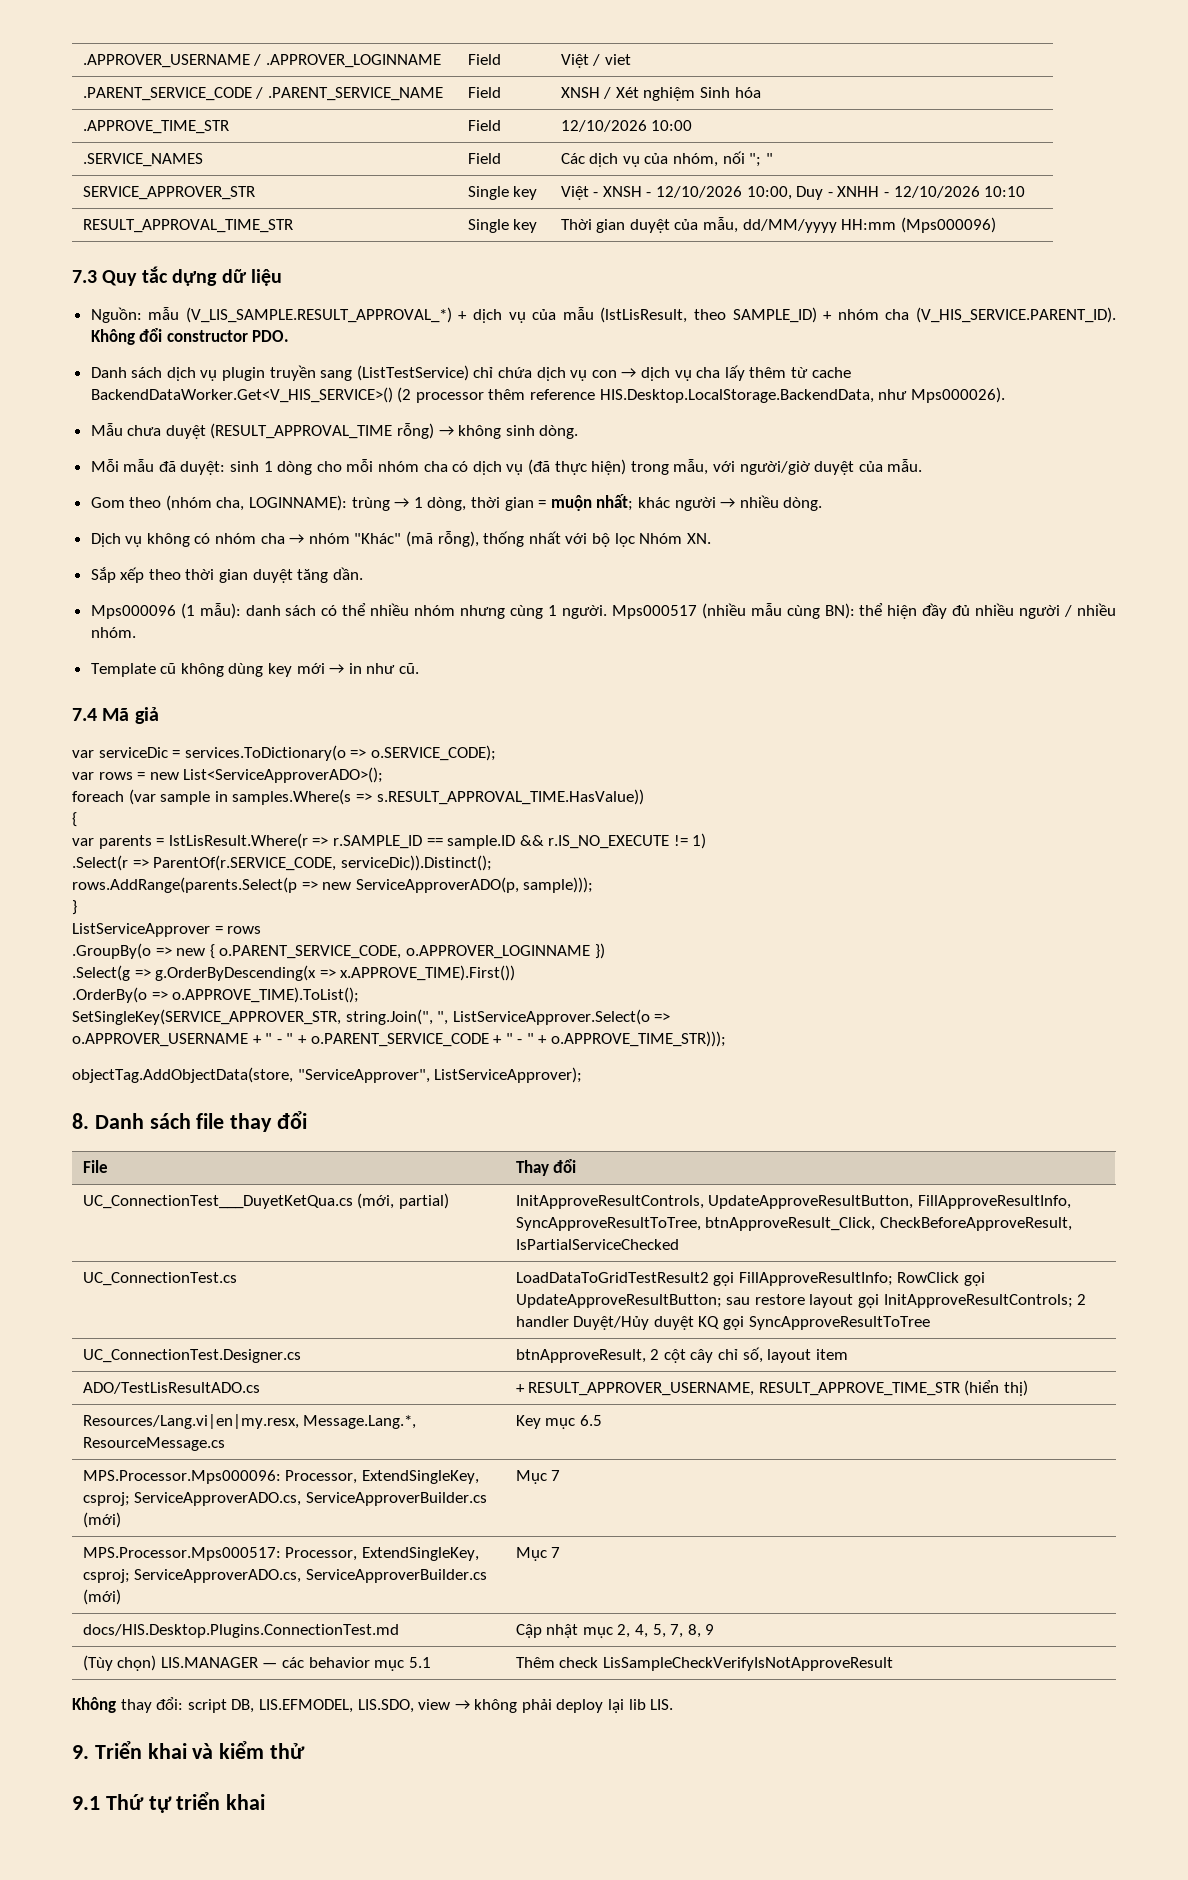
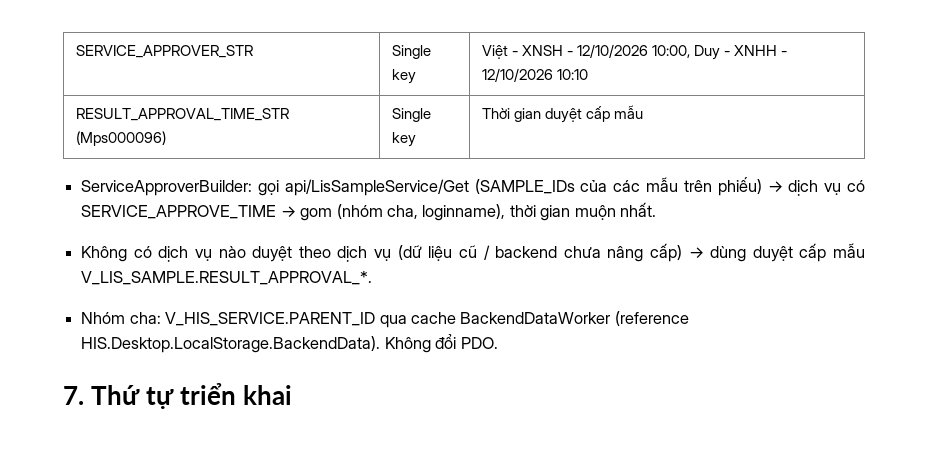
[82,54,441,68] [467,54,501,65] [560,54,631,68] [82,87,443,101] [467,87,501,98] [560,87,761,101] [82,120,229,134] [467,120,501,131] [560,120,693,132] [82,153,203,167] [467,153,501,164] [560,151,773,167] .APPROVER_USERNAME / .APPROVER_LOGINNAME | Field | Việt / viet // .PARENT_SERVICE_CODE / .PARENT_SERVICE_NAME | Field | XNSH / Xét nghiệm Sinh hóa // .APPROVE_TIME_STR | Field | 12/10/2026 10:00 // .SERVICE_NAMES | Field | Các dịch vụ của nhóm, nối "; " // -> (75, 51) none
(293, 226) none -> [75,131,166,146] (Mps000096)
[674,217,996,233] [72,266,282,286] [90,307,1117,323] [90,328,290,345] [90,365,851,381] [90,387,1005,403] [90,423,579,439] [90,459,923,475] [90,494,823,511] [90,531,711,547] [90,567,363,583] [90,603,1117,619] [90,627,136,638] [90,663,420,677] [72,707,159,724] [72,745,496,761] [72,767,384,783] [72,789,644,805] [72,812,77,827] [72,833,707,849] [72,855,492,871] [72,877,594,893] [72,900,77,915] [72,923,262,937] [72,943,605,959] [72,965,516,981] [72,987,360,1003] [72,1009,671,1025] [72,1031,727,1047] [72,1067,583,1083] [72,1111,308,1132] [82,1160,108,1173] [515,1159,577,1176] [82,1193,449,1209] [515,1195,1071,1209] [515,1217,1072,1231] [515,1239,679,1250] [82,1272,237,1286] [515,1272,985,1286] [515,1294,1087,1308] [515,1316,930,1330] [82,1349,301,1363] [515,1347,848,1363] [82,1382,260,1394] [515,1380,1028,1396] [82,1414,417,1429] [82,1437,225,1451] [515,1415,602,1429] [82,1470,479,1484] [82,1492,487,1506] [82,1512,121,1528] [515,1470,561,1484] [82,1547,479,1561] [82,1569,487,1583] [82,1589,121,1605] [515,1547,561,1561] [82,1624,399,1638] [515,1624,715,1638] [82,1655,431,1671] [515,1657,893,1671] [72,1697,674,1713] [72,1741,306,1759] [72,1796,100,1810] của mẫu, dd/MM/yyyy HH:mm (Mps000096) // 7.3 Quy tắc dựng dữ liệu // Nguồn: mẫu (V_LIS_SAMPLE.RESULT_APPROVAL_*) + dịch vụ của mẫu (lstLisResult, theo SAMPLE_ID) + nhóm cha (V_HIS_SERVICE.PARENT_ID). Không đổi constructor PDO. // Danh sách dịch vụ plugin truyền sang (ListTestService) chỉ chứa dịch vụ con → dịch vụ cha lấy thêm từ cache BackendDataWorker.Get<V_HIS_SERVICE>() (2 processor thêm reference HIS.Desktop.LocalStorage.BackendData, như Mps000026). // Mẫu chưa duyệt (RESULT_APPROVAL_TIME rỗng) → không sinh dòng. // Mỗi mẫu đã duyệt: sinh 1 dòng cho mỗi nhóm cha có dịch vụ (đã thực hiện) trong mẫu, với người/giờ duyệt của mẫu. // Gom theo (nhóm cha, LOGINNAME): trùng → 1 dòng, thời gian = muộn nhất; khác người → nhiều dòng. // Dịch vụ không có nhóm cha → nhóm "Khác" (mã rỗng), thống nhất với bộ lọc Nhóm XN. // Sắp xếp theo thời gian duyệt tăng dần. // Mps000096 (1 mẫu): danh sách có thể nhiều nhóm nhưng cùng 1 người. Mps000517 (nhiều mẫu cùng BN): thể hiện đầy đủ nhiều người / nhiều nhóm. // Template cũ không dùng key mới → in như cũ. // 7.4 Mã giả // var serviceDic = services.ToDictionary(o => o.SERVICE_CODE); // var rows = new List<ServiceApproverADO>(); // foreach (var sample in samples.Where(s => s.RESULT_APPROVAL_TIME.HasValue)) // { // var parents = lstLisResult.Where(r => r.SAMPLE_ID == sample.ID && r.IS_NO_EXECUTE != 1) // .Select(r => ParentOf(r.SERVICE_CODE, serviceDic)).Distinct(); // rows.AddRange(parents.Select(p => new ServiceApproverADO(p, sample))); // } // ListServiceApprover = rows // .GroupBy(o => new { o.PARENT_SERVICE_CODE, o.APPROVER_LOGINNAME }) // .Select(g => g.OrderByDescending(x => x.APPROVE_TIME).First()) // .OrderBy(o => o.APPROVE_TIME).ToList(); // SetSingleKey(SERVICE_APPROVER_STR, string.Join(", ", ListServiceApprover.Select(o => // o.APPROVER_USERNAME + " - " + o.PARENT_SERVICE_CODE + " - " + o.APPROVE_TIME_STR))); // objectTag.AddObjectData(store, "ServiceApprover", ListServiceApprover); // 8. Danh sách file thay đổi // File | Thay đổi // UC_ConnectionTest___DuyetKetQua.cs (mới, partial) | InitApproveResultControls, UpdateApproveResultButton, FillApproveResultInfo, SyncApproveResultToTree, btnApproveResult_Click, CheckBeforeApproveResult, IsPartialServiceChecked // UC_ConnectionTest.cs | LoadDataToGridTestResult2 gọi FillApproveResultInfo; RowClick gọi UpdateApproveResultButton; sau restore layout gọi InitApproveResultControls; 2 handler Duyệt/Hủy duyệt KQ gọi SyncApproveResultToTree // UC_ConnectionTest.Designer.cs | btnApproveResult, 2 cột cây chỉ số, layout item // ADO/TestLisResultADO.cs | + RESULT_APPROVER_USERNAME, RESULT_APPROVE_TIME_STR (hiển thị) // Resources/Lang.vi|en|my.resx, Message.Lang.*, ResourceMessage.cs | Key mục 6.5 // MPS.Processor.Mps000096: Processor, ExtendSingleKey, csproj; ServiceApproverADO.cs, ServiceApproverBuilder.cs (mới) | Mục 7 // MPS.Processor.Mps000517: Processor, ExtendSingleKey, csproj; ServiceApproverADO.cs, ServiceApproverBuilder.cs (mới) | Mục 7 // docs/HIS.Desktop.Plugins.ConnectionTest.md | Cập nhật mục 2, 4, 5, 7, 8, 9 // (Tùy chọn) LIS.MANAGER — các behavior mục 5.1 | Thêm check LisSampleCheckVerifyIsNotApproveResult // Không thay đổi: script DB, LIS.EFMODEL, LIS.SDO, view → không phải deploy lại lib LIS. // 9. Triển khai và kiểm thử // 9.1 -> [586,105,644,122] [81,177,865,196] [81,202,657,221] [81,243,865,262] [81,271,373,285] [81,311,689,328] [81,334,498,353] [63,386,84,405] cấp mẫu // ServiceApproverBuilder: gọi api/LisSampleService/Get (SAMPLE_IDs của các mẫu trên phiếu) → dịch vụ có SERVICE_APPROVE_TIME → gom (nhóm cha, loginname), thời gian muộn nhất. // Không có dịch vụ nào duyệt theo dịch vụ (dữ liệu cũ / backend chưa nâng cấp) → dùng duyệt cấp mẫu V_LIS_SAMPLE.RESULT_APPROVAL_*. // Nhóm cha: V_HIS_SERVICE.PARENT_ID qua cache BackendDataWorker (reference HIS.Desktop.LocalStorage.BackendData). Không đổi PDO. // 7.

